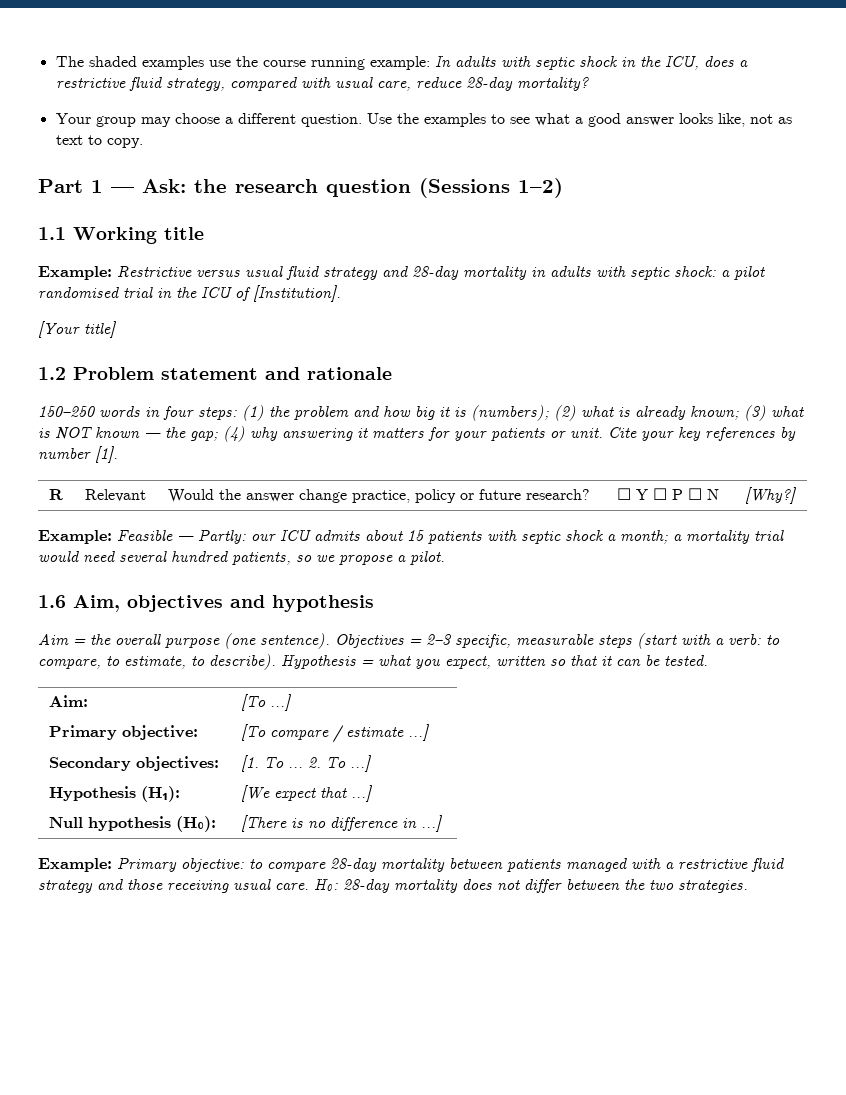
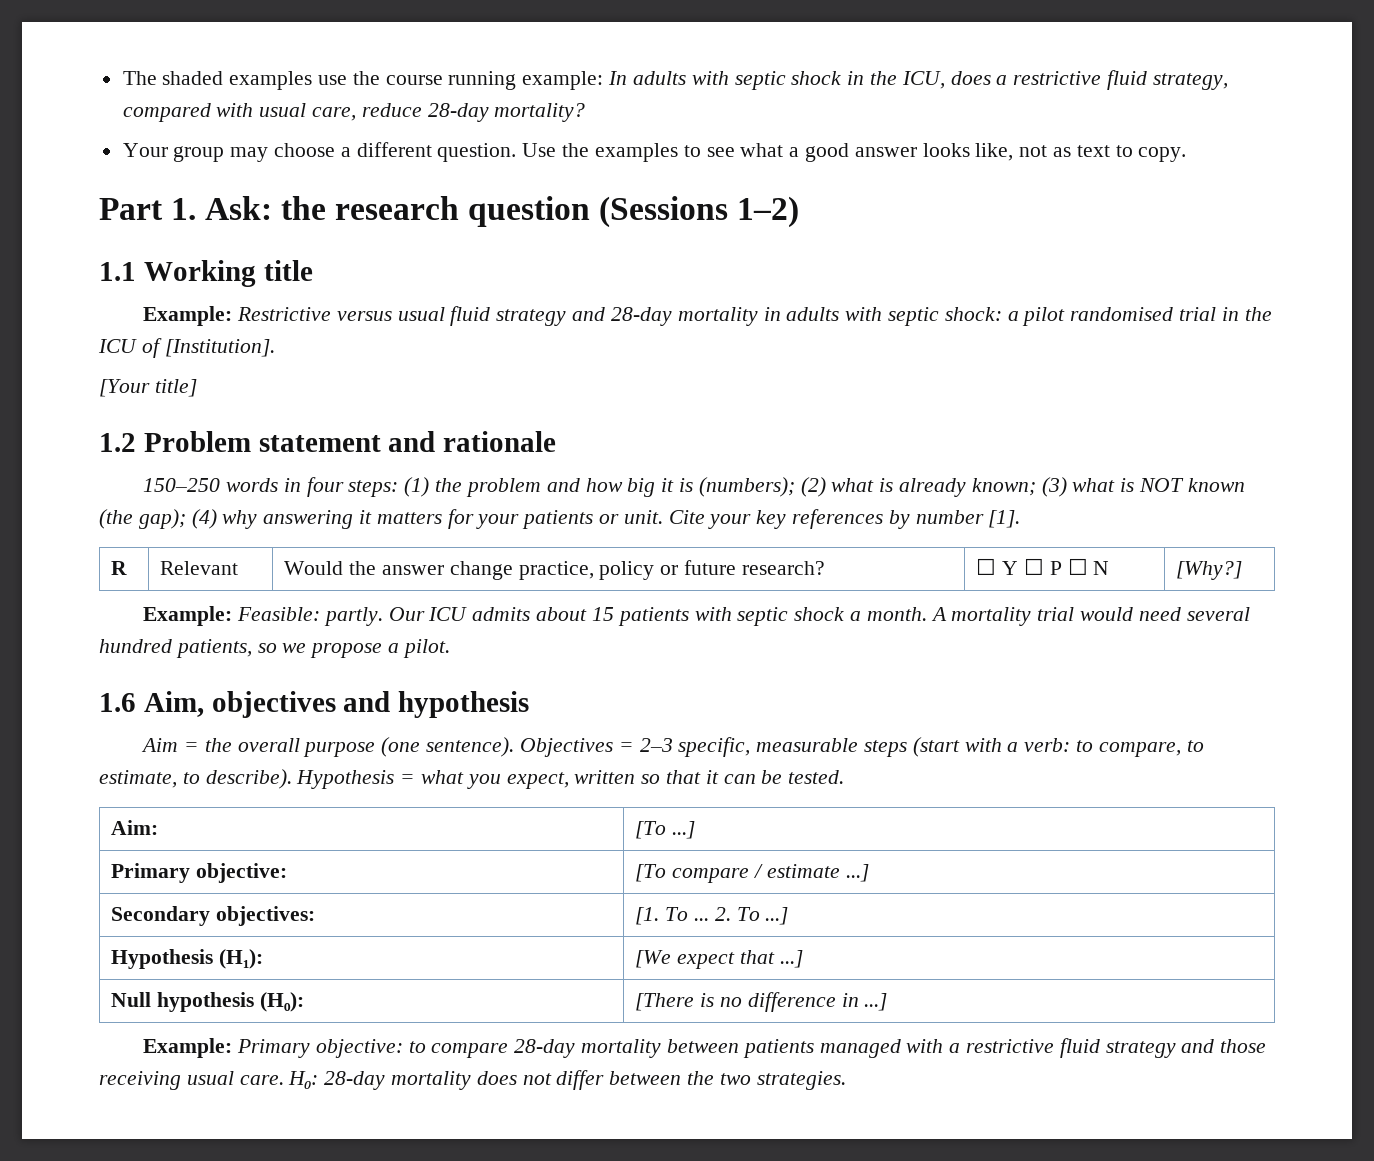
[91,180,134,193] 1 — -> [171,198,197,220] 1.
[144,427,218,441] — the gap; -> [99,509,186,529] (the gap);
[117,529,276,544] Feasible — Partly: our -> [237,607,425,626] Feasible: partly. Our
[620,530,682,544] month; a -> [866,607,947,621] month. A

